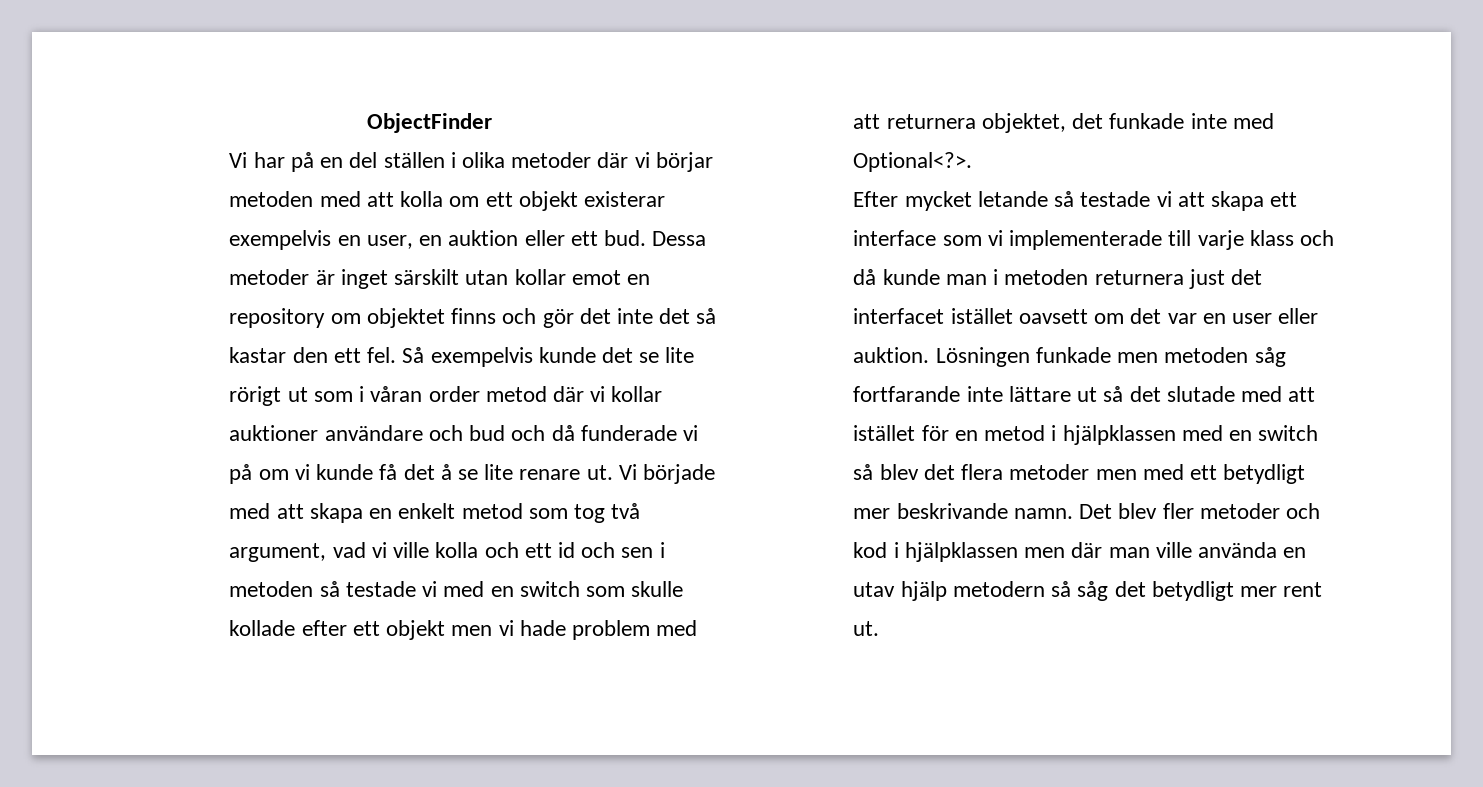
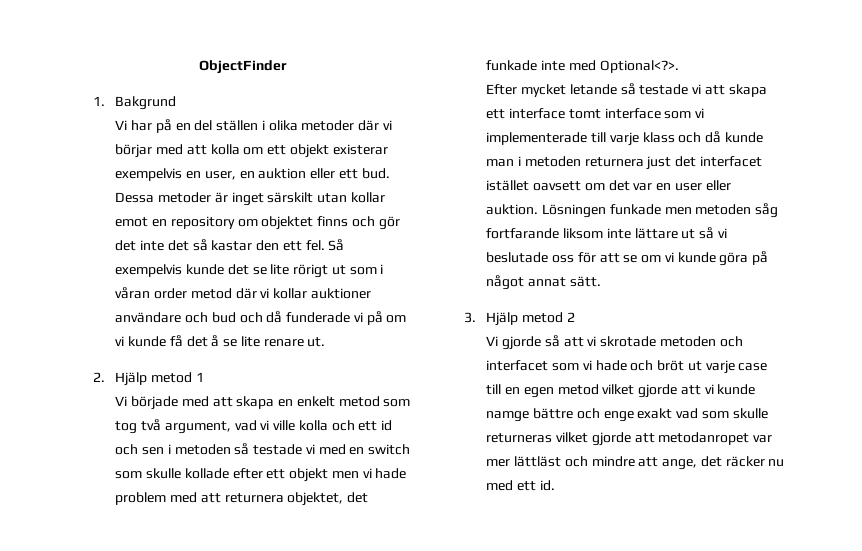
(492, 123) none -> [92,96,177,110] // 1. Bakgrund
[229,191,314,207] metoden -> (153, 151) none
(613, 472) none -> [92,372,204,386] // 2. Hjälp metod 1 //
(937, 238) none -> [568,108,661,119] tomt interface
(961, 394) none -> [562,228,603,239] liksom
[1129,386,1316,402] [853,425,1319,445] [853,464,1306,484] [853,503,1320,519] [853,542,1307,562] [853,581,1323,601] [853,621,880,636] det slutade med att istället för en metod i hjälpklassen med en switch så blev det flera metoder men med ett betydligt mer beskrivande namn. Det blev fler metoder och kod i hjälpklassen men där man ville använda en utav hjälp metodern så såg det betydligt mer rent ut. -> [717,228,727,238] [486,251,769,266] [486,275,601,290] [463,312,575,326] [486,335,743,350] [486,360,768,374] [486,384,756,398] [486,408,768,422] [486,432,773,446] [486,456,785,470] [486,480,555,491] vi beslutade oss för att se om vi kunde göra på något annat sätt. // 3. Hjälp metod 2 // Vi gjorde så att vi skrotade metoden och interfacet som vi hade och bröt ut varje case till en egen metod vilket gjorde att vi kunde namge bättre och enge exakt vad som skulle returneras vilket gjorde att metodanropet var mer lättläst och mindre att ange, det räcker nu med ett id.

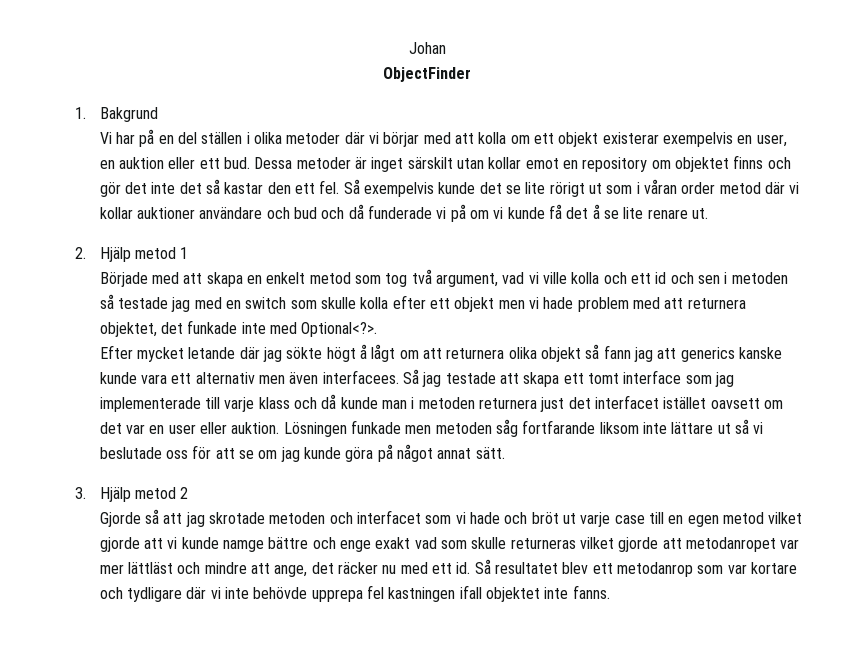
(198, 67) none -> [408,42,446,54] Johan //
[115,396,178,410] Vi började -> [99,272,148,287] Började
[305,444,315,454] vi -> [171,297,191,312] jag
[184,468,229,479] kollade -> [360,297,389,309] kolla
[620,83,702,95] så testade vi -> [239,344,782,362] [99,369,496,387] där jag sökte högt å lågt om att returnera olika objekt så fann jag att generics kanske kunde vara ett alternativ men även interfacees. Så jag testade
[508,108,565,119] interface -> (584, 378) none
[695,108,705,118] vi -> [714,372,734,387] jag
[664,252,674,262] vi -> [280,447,300,462] jag
[486,336,541,350] Vi gjorde -> [99,512,141,527] Gjorde
[587,336,597,346] vi -> [185,512,205,527] jag
(555, 485) none -> [474,559,797,577] [99,585,610,602] Så resultatet blev ett metodanrop som var kortare och tydligare där vi inte behövde upprepa fel kastningen ifall objektet inte fanns.

